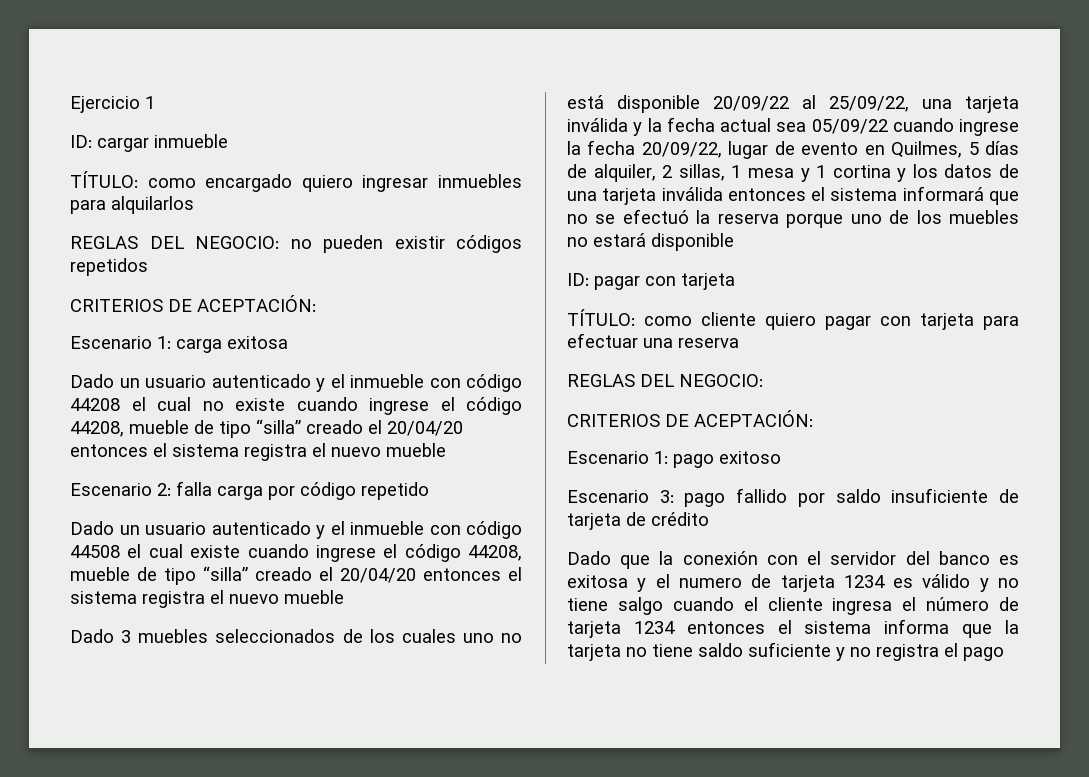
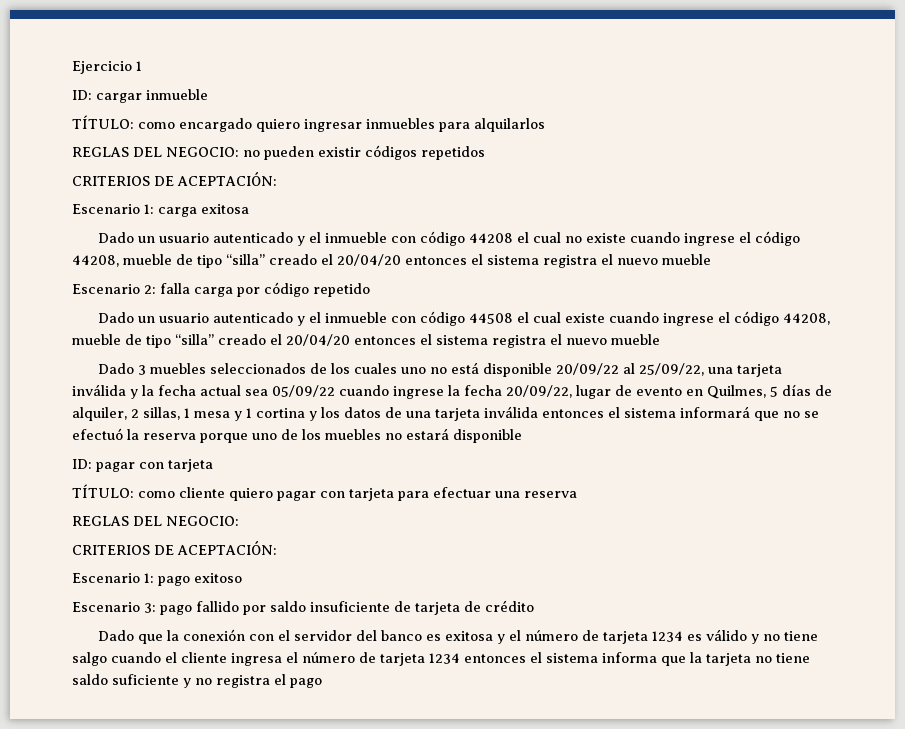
[678,578,742,588] numero -> [525,630,579,641] número

